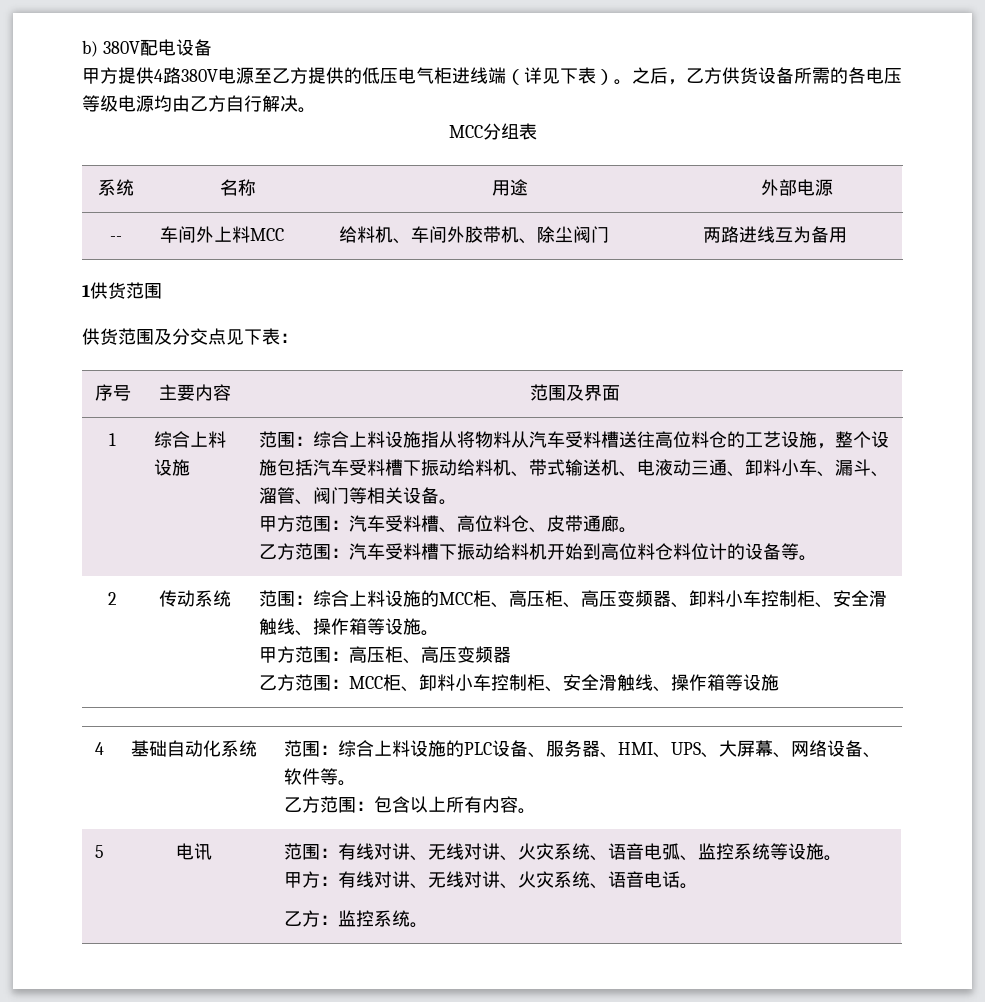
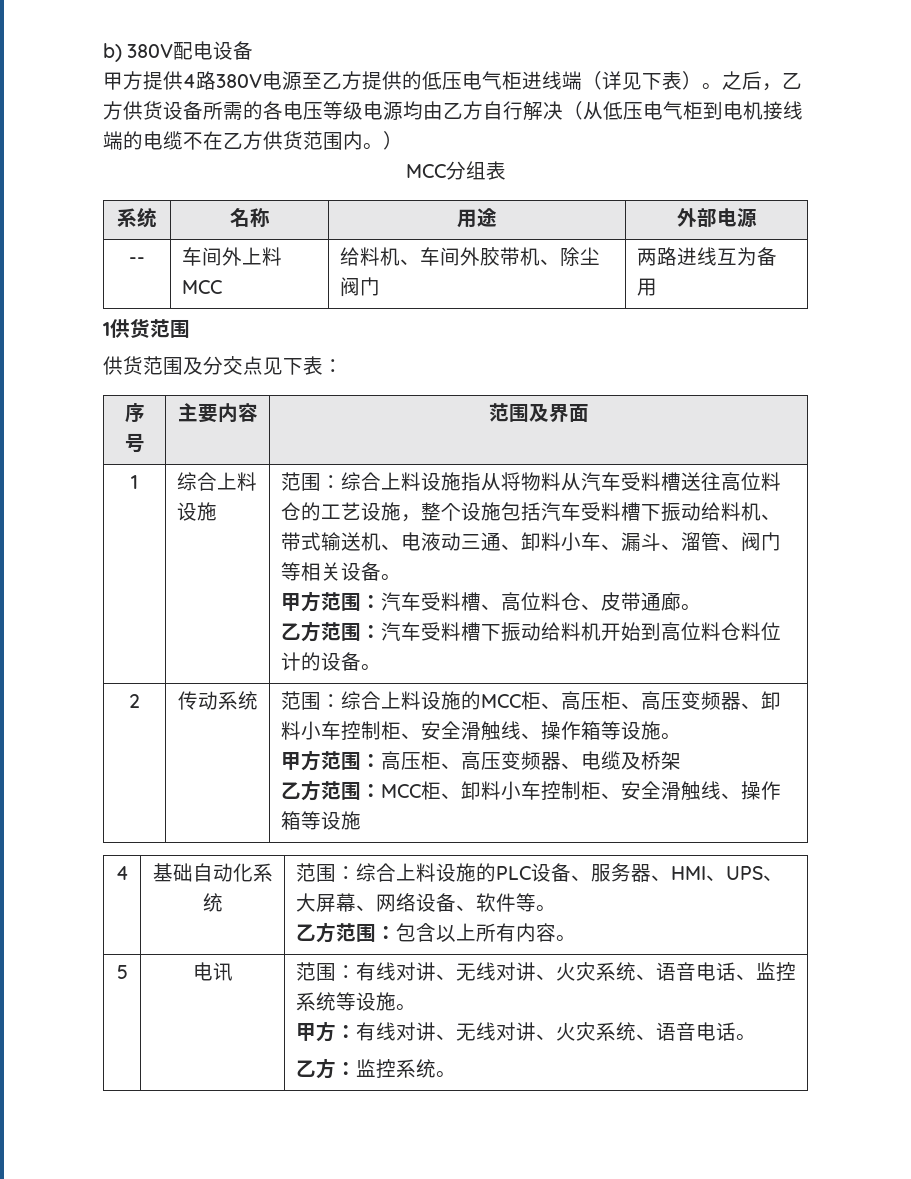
[298,107,316,113] 。 -> [563,101,803,120] [103,131,403,150] （从低压电气柜到电机接线端的电缆不在乙方供货范围内。）
[780,543,799,560] 等 -> (361, 661) none
(511, 654) none -> [560,751,681,770] 、电缆及桥架
[661,843,680,860] 弧 -> [715,962,736,981] 话

